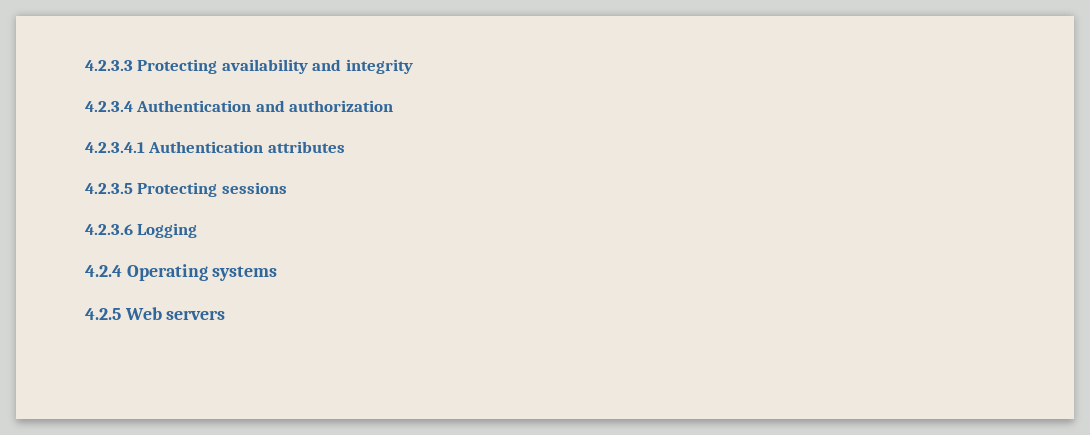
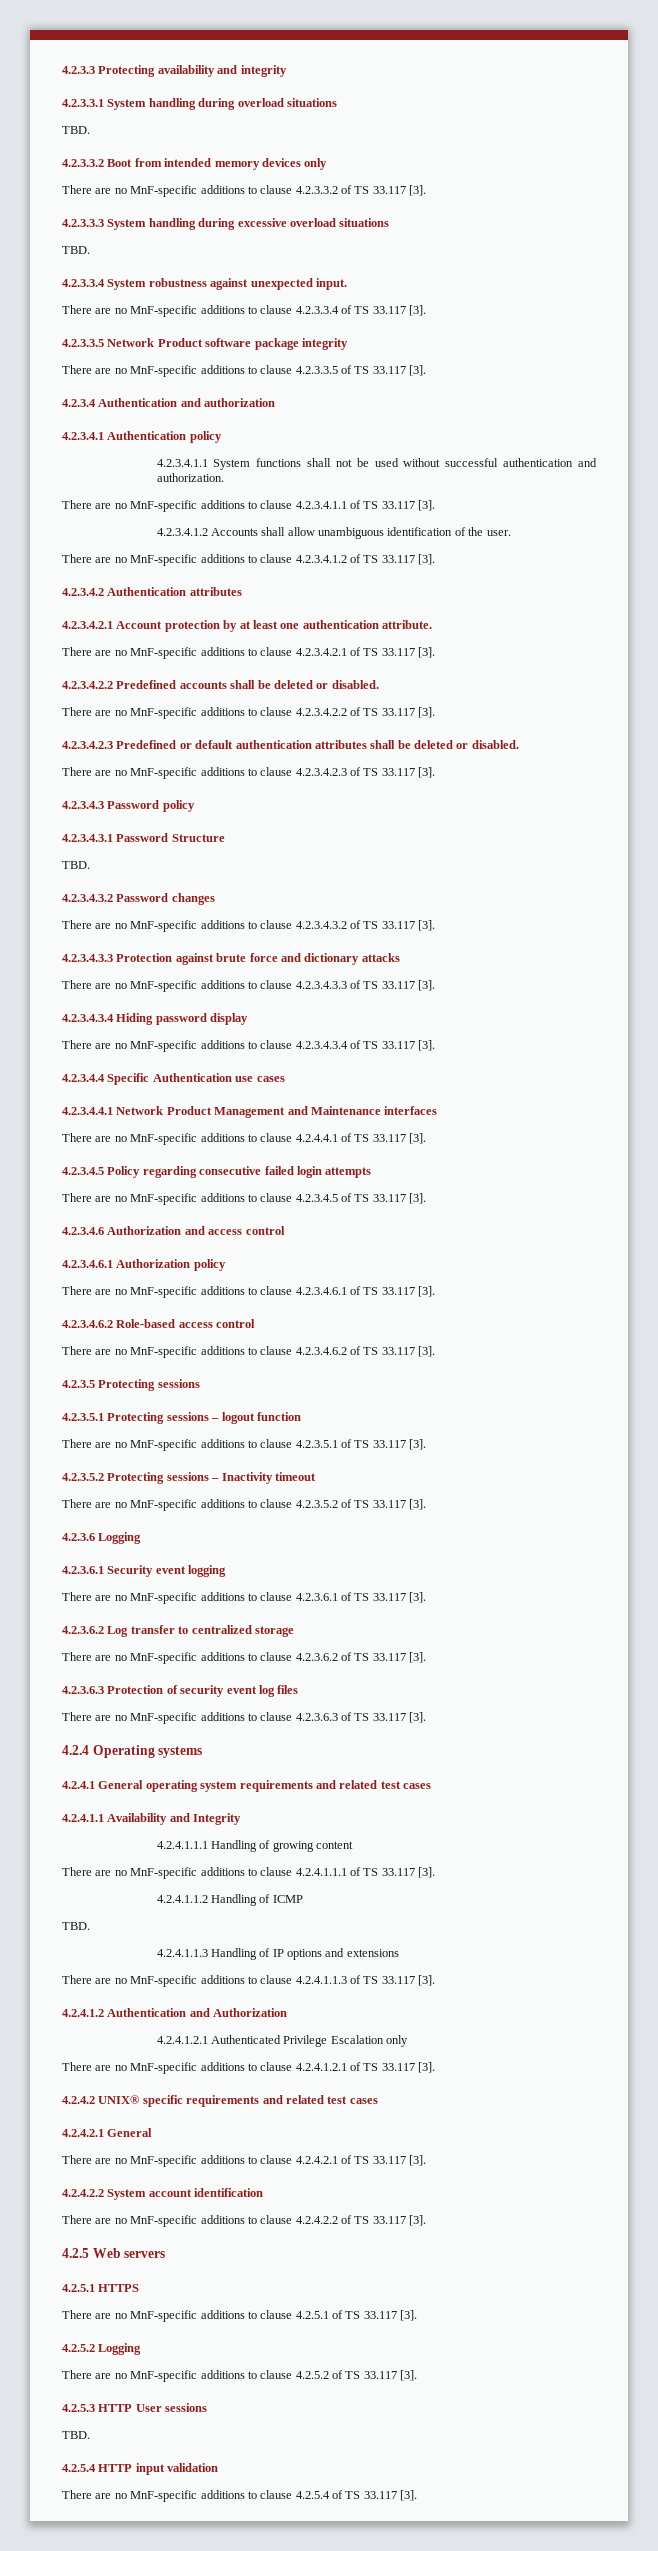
(413, 66) none -> [62,98,337,110] [62,126,90,134] [62,158,328,170] [62,185,427,197] [62,218,390,230] [62,246,90,254] [62,278,347,290] [62,305,427,317] [62,338,348,350] [62,365,427,377] // 4.2.3.3.1 System handling during overload situations // TBD. // 4.2.3.3.2 Boot from intended memory devices only // There are no MnF-specific additions to clause 4.2.3.3.2 of TS 33.117 [3]. // 4.2.3.3.3 System handling during excessive overload situations // TBD. // 4.2.3.3.4 System robustness against unexpected input. // There are no MnF-specific additions to clause 4.2.3.3.4 of TS 33.117 [3]. // 4.2.3.3.5 Network Product software package integrity // There are no MnF-specific additions to clause 4.2.3.3.5 of TS 33.117 [3].
[267,141,345,153] [85,182,287,197] [85,223,198,238] [85,264,278,281] [85,307,226,320] attributes // 4.2.3.5 Protecting sessions // 4.2.3.6 Logging // 4.2.4 Operating systems // 4.2.5 Web servers -> [189,431,222,443] [156,458,597,470] [156,473,224,482] [62,500,436,512] [156,527,511,539] [62,554,436,566] [62,587,242,596] [62,620,432,632] [62,647,436,659] [62,680,379,689] [62,707,436,719] [62,740,519,749] [62,767,436,779] [62,800,195,812] [62,833,225,842] [62,861,90,869] [62,893,215,905] [62,920,436,932] [62,953,400,965] [62,980,436,992] [62,1013,249,1025] [62,1040,436,1052] [62,1073,285,1085] [62,1106,438,1118] [62,1133,427,1145] [62,1166,372,1178] [62,1193,427,1205] [62,1226,285,1235] [62,1259,226,1271] [62,1286,436,1298] [62,1319,256,1328] [62,1346,436,1358] [62,1379,200,1391] [62,1412,301,1424] [62,1439,427,1451] [62,1472,316,1484] [62,1499,427,1511] [62,1532,142,1544] [62,1565,227,1577] [62,1592,427,1604] [62,1625,294,1637] [62,1652,427,1664] [62,1685,299,1697] [62,1712,427,1724] [62,1745,203,1758] [62,1780,431,1792] [62,1813,242,1825] [156,1840,354,1852] [62,1867,436,1879] [156,1894,303,1906] [62,1922,90,1930] [156,1948,399,1960] [62,1975,436,1987] [62,2008,288,2017] [156,2035,409,2047] [62,2062,436,2074] [62,2095,378,2107] [62,2128,153,2137] [62,2155,427,2167] [62,2188,264,2200] [62,2215,427,2227] [62,2248,166,2258] [62,2284,140,2292] [62,2310,418,2322] [62,2343,142,2355] [62,2370,418,2382] [62,2403,208,2412] [62,2431,90,2439] [62,2463,219,2475] [62,2490,418,2502] policy // 4.2.3.4.1.1 System functions shall not be used without successful authentication and authorization. // There are no MnF-specific additions to clause 4.2.3.4.1.1 of TS 33.117 [3]. // 4.2.3.4.1.2 Accounts shall allow unambiguous identification of the user. // There are no MnF-specific additions to clause 4.2.3.4.1.2 of TS 33.117 [3]. // 4.2.3.4.2 Authentication attributes // 4.2.3.4.2.1 Account protection by at least one authentication attribute. // There are no MnF-specific additions to clause 4.2.3.4.2.1 of TS 33.117 [3]. // 4.2.3.4.2.2 Predefined accounts shall be deleted or disabled. // There are no MnF-specific additions to clause 4.2.3.4.2.2 of TS 33.117 [3]. // 4.2.3.4.2.3 Predefined or default authentication attributes shall be deleted or disabled. // There are no MnF-specific additions to clause 4.2.3.4.2.3 of TS 33.117 [3]. // 4.2.3.4.3 Password policy // 4.2.3.4.3.1 Password Structure // TBD. // 4.2.3.4.3.2 Password changes // There are no MnF-specific additions to clause 4.2.3.4.3.2 of TS 33.117 [3]. // 4.2.3.4.3.3 Protection against brute force and dictionary attacks // There are no MnF-specific additions to clause 4.2.3.4.3.3 of TS 33.117 [3]. // 4.2.3.4.3.4 Hiding password display // There are no MnF-specific additions to clause 4.2.3.4.3.4 of TS 33.117 [3]. // 4.2.3.4.4 Specific Authentication use cases // 4.2.3.4.4.1 Network Product Management and Maintenance interfaces // There are no MnF-specific additions to clause 4.2.4.4.1 of TS 33.117 [3]. // 4.2.3.4.5 Policy regarding consecutive failed login attempts // There are no MnF-specific additions to clause 4.2.3.4.5 of TS 33.117 [3]. // 4.2.3.4.6 Authorization and access control // 4.2.3.4.6.1 Authorization policy // There are no MnF-specific additions to clause 4.2.3.4.6.1 of TS 33.117 [3]. // 4.2.3.4.6.2 Role-based access control // There are no MnF-specific additions to clause 4.2.3.4.6.2 of TS 33.117 [3]. // 4.2.3.5 Protecting sessions // 4.2.3.5.1 Protecting sessions – logout function // There are no MnF-specific additions to clause 4.2.3.5.1 of TS 33.117 [3]. // 4.2.3.5.2 Protecting sessions – Inactivity timeout // There are no MnF-specific additions to clause 4.2.3.5.2 of TS 33.117 [3]. // 4.2.3.6 Logging // 4.2.3.6.1 Security event logging // There are no MnF-specific additions to clause 4.2.3.6.1 of TS 33.117 [3]. // 4.2.3.6.2 Log transfer to centralized storage // There are no MnF-specific additions to clause 4.2.3.6.2 of TS 33.117 [3]. // 4.2.3.6.3 Protection of security event log files // There are no MnF-specific additions to clause 4.2.3.6.3 of TS 33.117 [3]. // 4.2.4 Operating systems // 4.2.4.1 General operating system requirements and related test cases // 4.2.4.1.1 Availability and Integrity // 4.2.4.1.1.1 Handling of growing content // There are no MnF-specific additions to clause 4.2.4.1.1.1 of TS 33.117 [3]. // 4.2.4.1.1.2 Handling of ICMP // TBD. // 4.2.4.1.1.3 Handling of IP options and extensions // There are no MnF-specific additions to clause 4.2.4.1.1.3 of TS 33.117 [3]. // 4.2.4.1.2 Authentication and Authorization // 4.2.4.1.2.1 Authenticated Privilege Escalation only // There are no MnF-specific additions to clause 4.2.4.1.2.1 of TS 33.117 [3]. // 4.2.4.2 UNIX® specific requirements and related test cases // 4.2.4.2.1 General // There are no MnF-specific additions to clause 4.2.4.2.1 of TS 33.117 [3]. // 4.2.4.2.2 System account identification // There are no MnF-specific additions to clause 4.2.4.2.2 of TS 33.117 [3]. // 4.2.5 Web servers // 4.2.5.1 HTTPS // There are no MnF-specific additions to clause 4.2.5.1 of TS 33.117 [3]. // 4.2.5.2 Logging // There are no MnF-specific additions to clause 4.2.5.2 of TS 33.117 [3]. // 4.2.5.3 HTTP User sessions // TBD. // 4.2.5.4 HTTP input validation // There are no MnF-specific additions to clause 4.2.5.4 of TS 33.117 [3].

